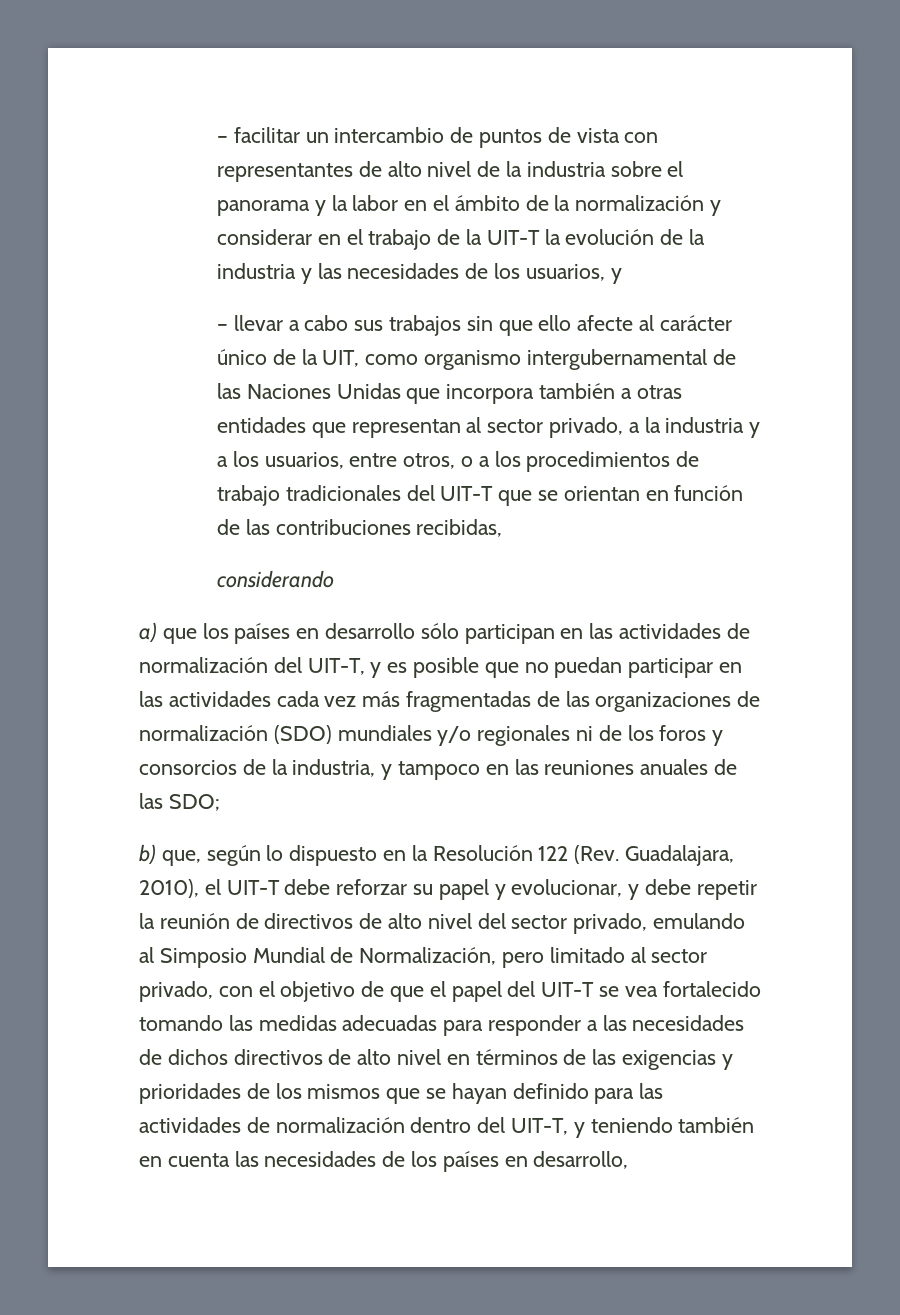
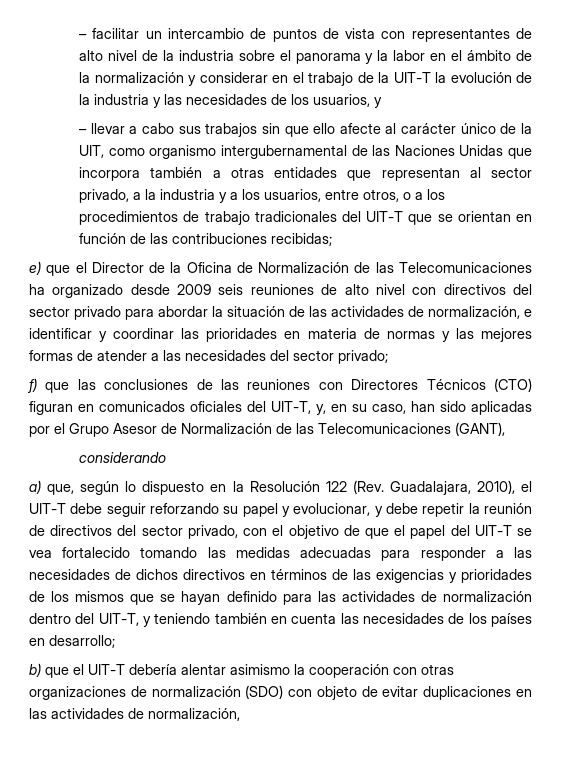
[416,519,503,537] [217,570,335,588] [139,622,750,644] [139,657,743,678] [139,691,761,712] [139,725,724,746] [139,759,738,780] [139,793,220,811] [139,844,156,864] recibidas, // considerando // a) que los países en desarrollo sólo participan en las actividades de normalización del UIT-T, y es posible que no puedan participar en las actividades cada vez más fragmentadas de las organizaciones de normalización (SDO) mundiales y/o regionales ni de los foros y consorcios de la industria, y tampoco en las reuniones anuales de las SDO; // b) -> [271,233,333,246] [29,261,532,276] [29,284,533,298] [29,306,532,320] [29,328,532,342] [29,350,388,364] [28,378,532,393] [29,401,532,415] [29,422,505,437] [79,452,167,463] [29,480,41,494] recibidas; // e) que el Director de la Oficina de Normalización de las Telecomunicaciones ha organizado desde 2009 seis reuniones de alto nivel con directivos del sector privado para abordar la situación de las actividades de normalización, e identificar y coordinar las prioridades en materia de normas y las mejores formas de atender a las necesidades del sector privado; // f) que las conclusiones de las reuniones con Directores Técnicos (CTO) figuran en comunicados oficiales del UIT-T, y, en su caso, han sido aplicadas por el Grupo Asesor de Normalización de las Telecomunicaciones (GANT), // considerando // a)
[336,879,408,895] reforzar -> [106,503,219,517] seguir reforzando
[359,913,746,934] [139,947,646,968] de alto nivel del sector privado, emulando al Simposio Mundial de Normalización, pero limitado al -> [117,525,137,536] del
[328,1049,442,1065] de alto nivel -> (245, 574) none
[533,1151,629,1169] desarrollo, -> [49,635,115,648] [29,663,454,678] [29,685,532,700] [29,708,240,721] desarrollo; // b) que el UIT-T debería alentar asimismo la cooperación con otras organizaciones de normalización (SDO) con objeto de evitar duplicaciones en las actividades de normalización,

